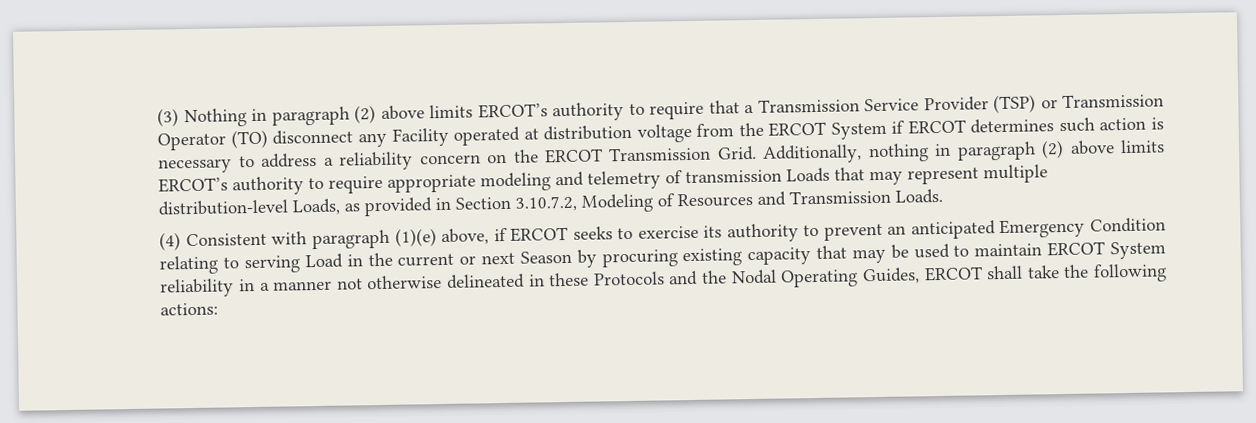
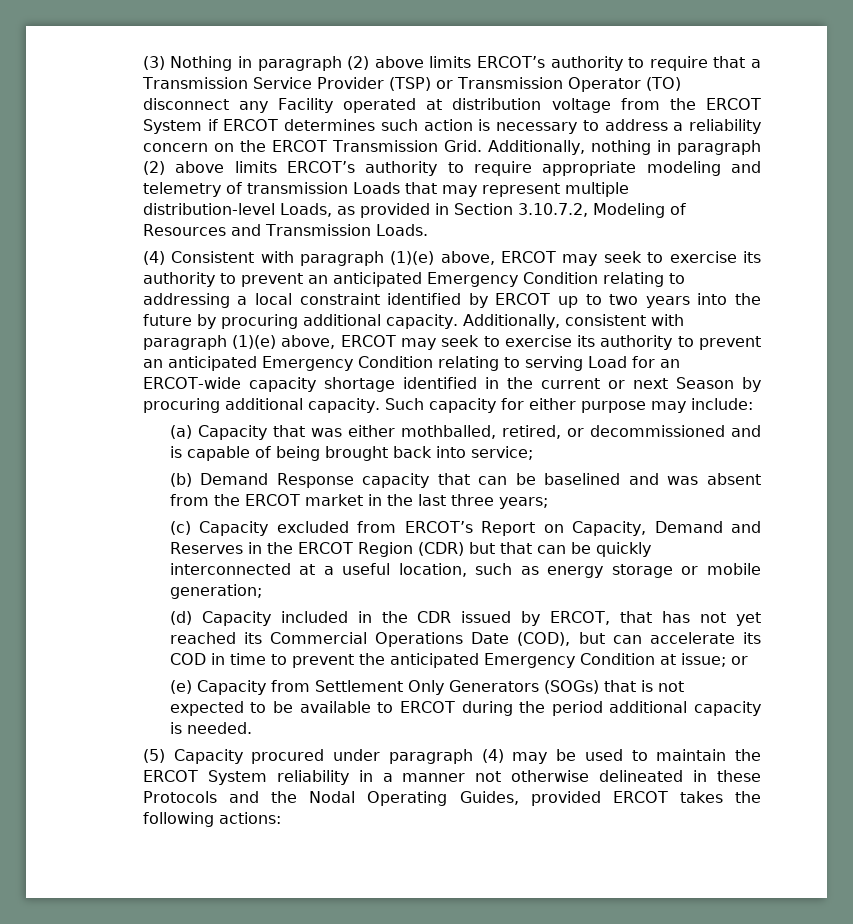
[493,226,613,242] if ERCOT seeks -> [501,251,762,266] [142,272,685,287] [142,293,761,308] [142,314,684,329] [142,335,480,350] ERCOT may seek to exercise its authority to prevent an anticipated Emergency Condition relating to addressing a local constraint identified by ERCOT up to two years into the future by procuring additional capacity. Additionally, consistent with paragraph (1)(e) above, ERCOT may seek
(343, 261) none -> [631,356,680,368] [142,377,477,392] for an ERCOT-wide capacity shortage identified
[682,245,848,267] existing capacity that -> [224,398,753,413] [169,425,761,440] [169,446,533,461] [169,473,762,488] [169,494,548,509] [169,521,761,536] [169,542,651,557] [169,563,762,578] [169,584,262,599] [169,611,761,626] [169,632,762,647] [169,653,748,668] [169,680,684,695] [169,701,762,716] [169,722,252,734] [142,749,504,764] additional capacity. Such capacity for either purpose may include: // (a) Capacity that was either mothballed, retired, or decommissioned and is capable of being brought back into service; // (b) Demand Response capacity that can be baselined and was absent from the ERCOT market in the last three years; // (c) Capacity excluded from ERCOT’s Report on Capacity, Demand and Reserves in the ERCOT Region (CDR) but that can be quickly interconnected at a useful location, such as energy storage or mobile generation; // (d) Capacity included in the CDR issued by ERCOT, that has not yet reached its Commercial Operations Date (COD), but can accelerate its COD in time to prevent the anticipated Emergency Condition at issue; or // (e) Capacity from Settlement Only Generators (SOGs) that is not expected to be available to ERCOT during the period additional capacity is needed. // (5) Capacity procured under paragraph (4)
(1043, 250) none -> [735,749,761,761] the
[923,265,1060,282] ERCOT shall take -> [530,791,723,806] provided ERCOT takes

